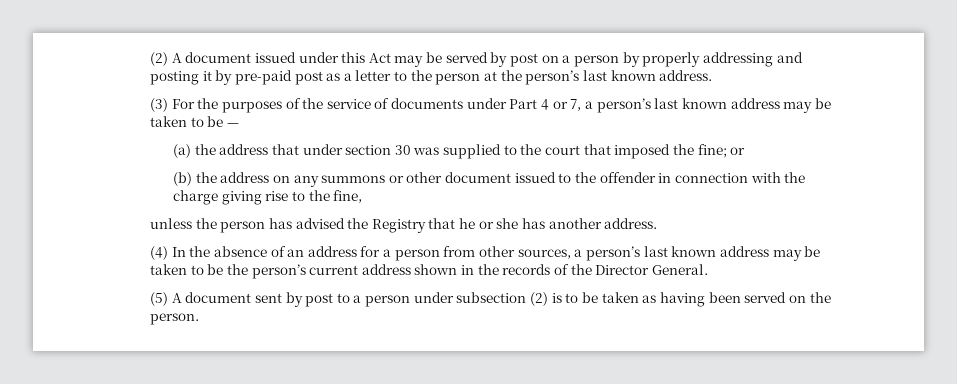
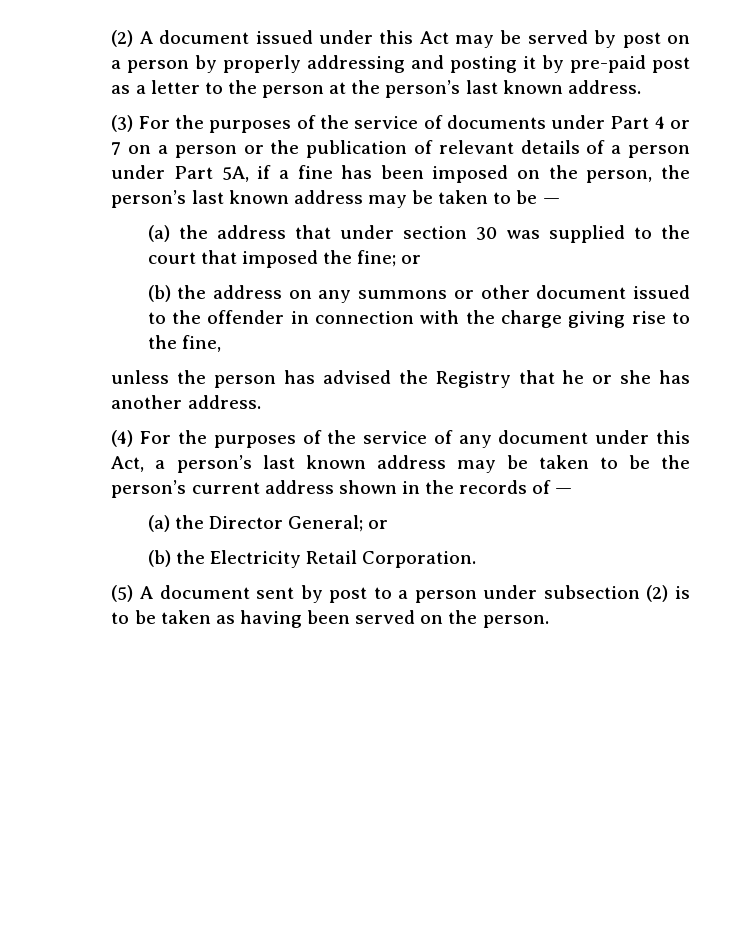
[570,99,593,111] 7, a -> [111,140,691,158] [111,165,690,183] 7 on a person or the publication of relevant details of a person under Part 5A, if a fine has been imposed on the person, the
[171,246,571,261] In the absence of an address for a person from other sources, -> [140,430,690,448] [111,456,145,472] For the purposes of the service of any document under this Act,
[570,264,708,275] the Director General. -> [555,488,573,494] [147,515,389,532] [147,550,477,568] — // (a) the Director General; or // (b) the Electricity Retail Corporation.

